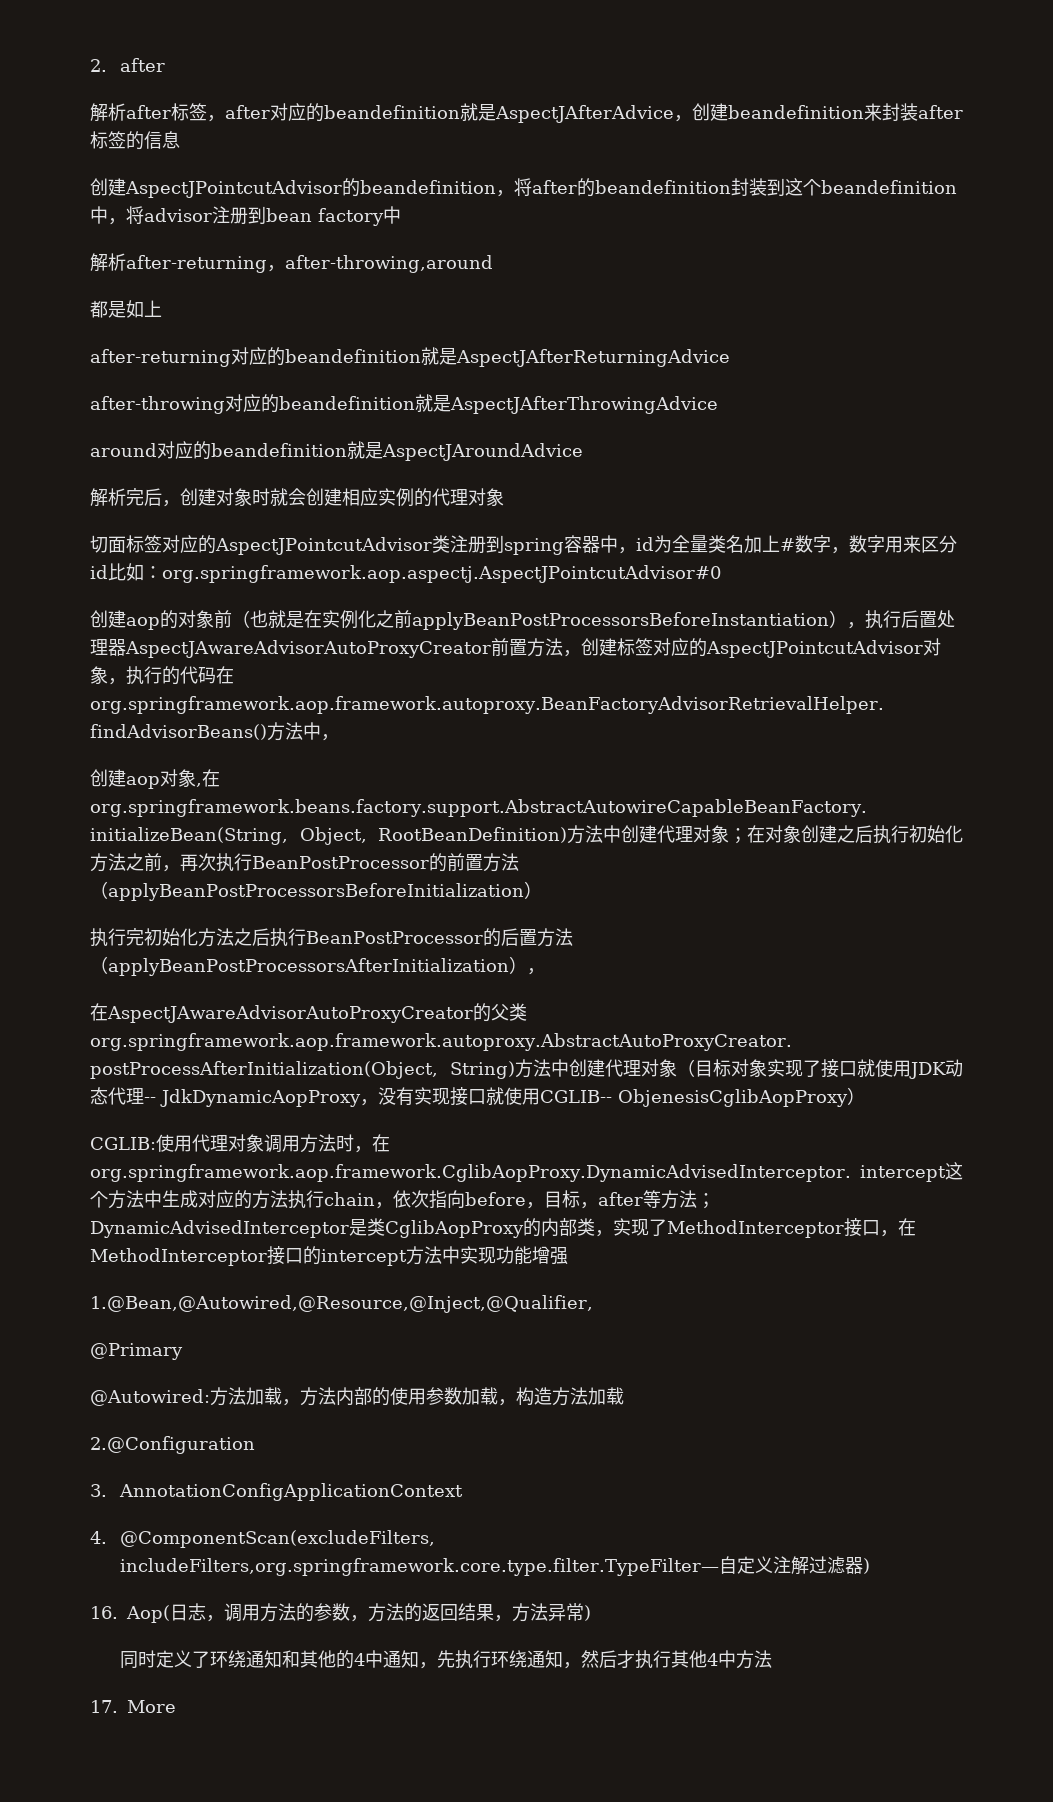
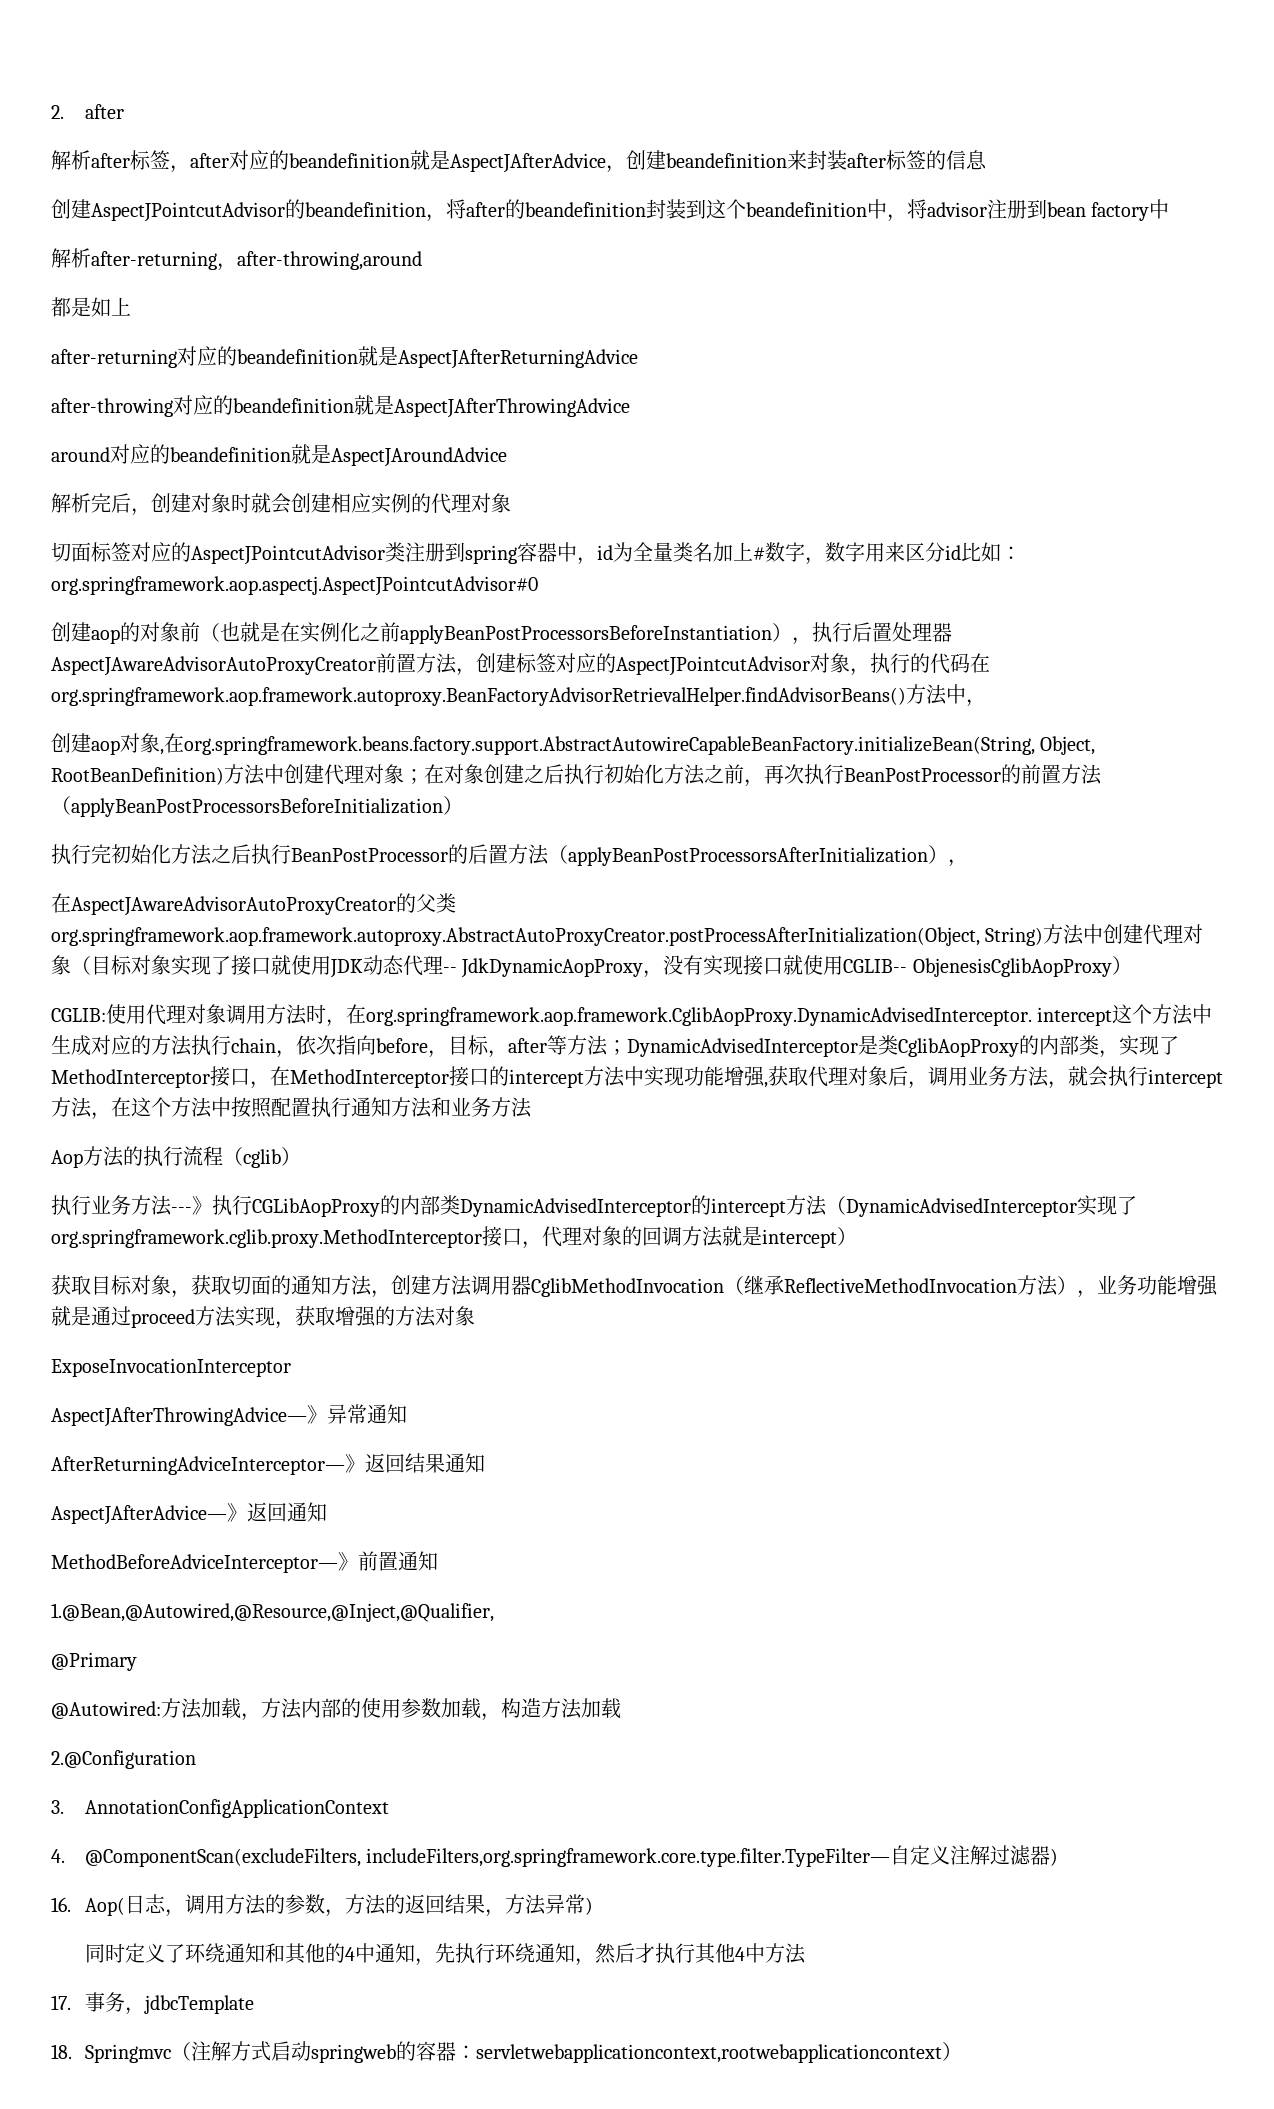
(568, 1256) none -> [764,1066,1223,1089] [51,1097,532,1120] [51,1146,301,1168] [51,1195,1137,1217] [51,1226,857,1249] [51,1275,1218,1298] [51,1306,475,1329] [51,1358,291,1377] [51,1404,407,1427] [51,1453,485,1475] [51,1502,327,1525] [51,1551,438,1573] ,获取代理对象后，调用业务方法，就会执行intercept方法，在这个方法中按照配置执行通知方法和业务方法 // Aop方法的执行流程（cglib） // 执行业务方法---》执行CGLibAopProxy的内部类DynamicAdvisedInterceptor的intercept方法（DynamicAdvisedInterceptor实现了org.springframework.cglib.proxy.MethodInterceptor接口，代理对象的回调方法就是intercept） // 获取目标对象，获取切面的通知方法，创建方法调用器CglibMethodInvocation（继承ReflectiveMethodInvocation方法），业务功能增强就是通过proceed方法实现，获取增强的方法对象 // ExposeInvocationInterceptor // AspectJAfterThrowingAdvice—》异常通知 // AfterReturningAdviceInterceptor—》返回结果通知 // AspectJAfterAdvice—》返回通知 // MethodBeforeAdviceInterceptor—》前置通知
[127,1700,176,1713] More -> [84,1992,254,2015] [51,2041,962,2063] 事务，jdbcTemplate // 18. Springmvc（注解方式启动springweb的容器：servletwebapplicationcontext,rootwebapplicationcontext）

